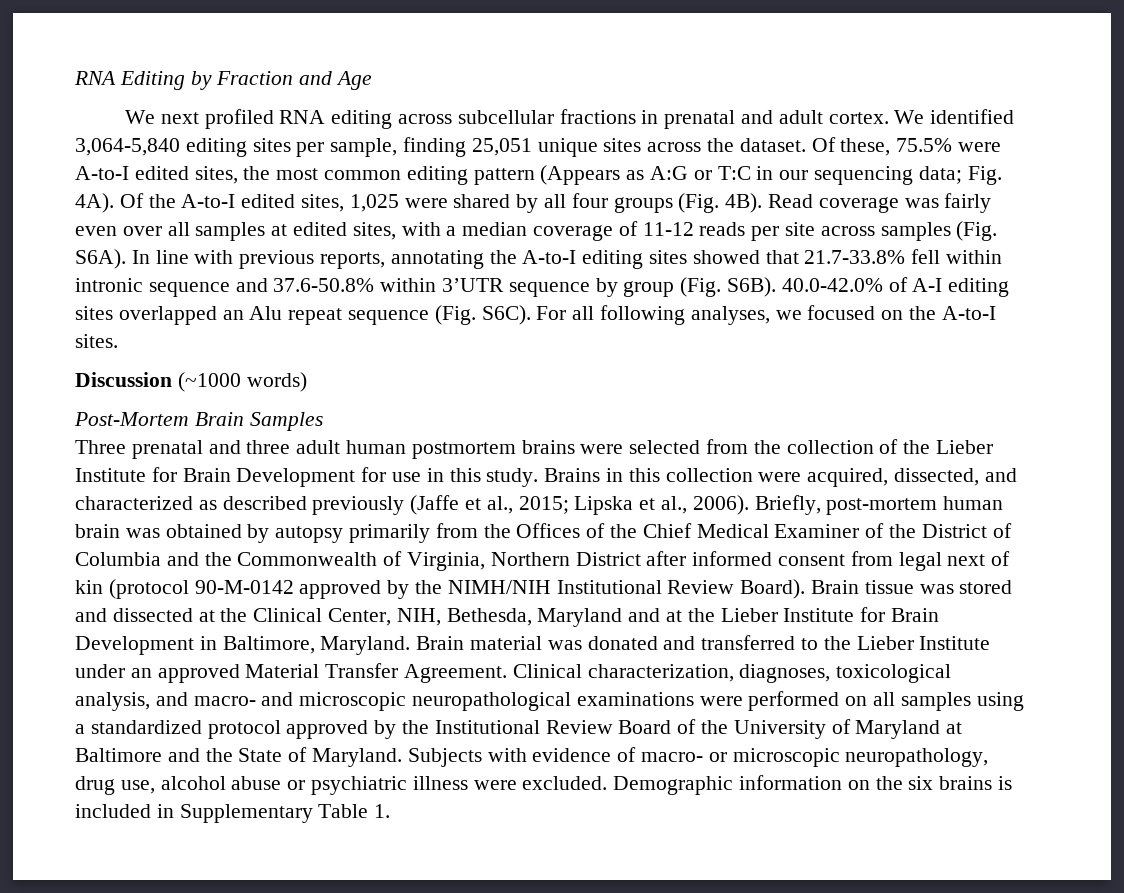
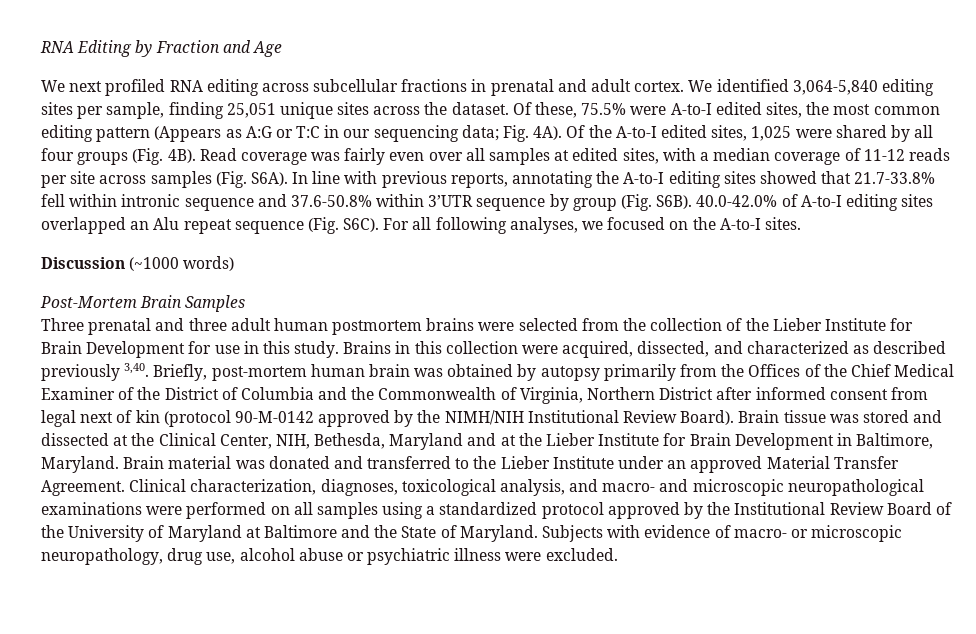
[912,278,943,292] A-I -> [800,195,842,207] A-to-I
[410,495,749,515] (Jaffe et al., 2015; Lipska et al., 2006). -> [124,363,150,377] 3,40.
[613,775,1013,795] [75,804,391,823] Demographic information on the six brains is included in Supplementary Table 1. -> (618, 554) none

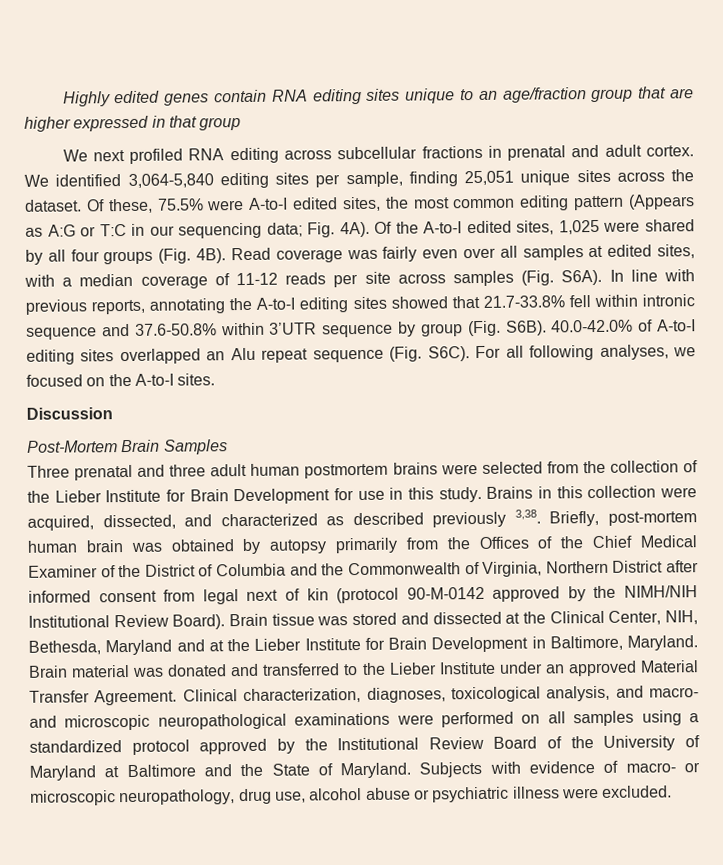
[40,40,282,57] RNA Editing by Fraction and Age -> [62,86,694,107] [24,115,242,132] Highly edited genes contain RNA editing sites unique to an age/fraction group that are higher expressed in that group
[129,256,235,271] (~1000 words) -> (113, 413) none
[124,363,150,377] 3,40. -> [514,509,541,524] 3,38.

